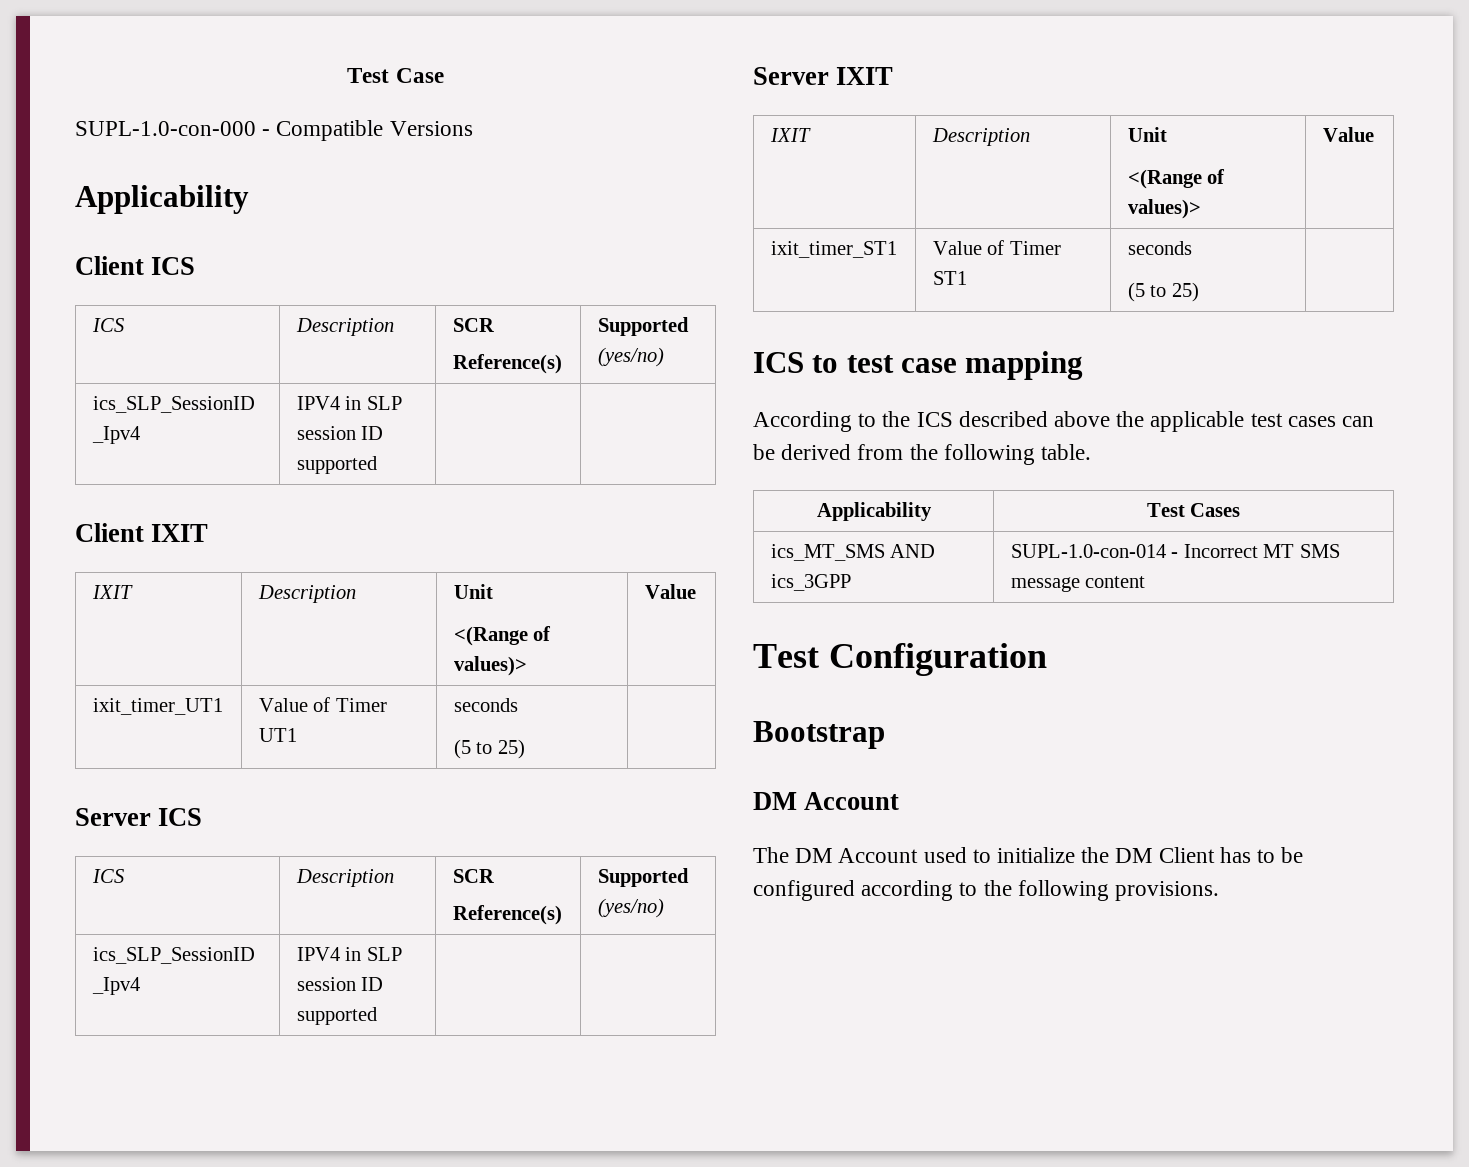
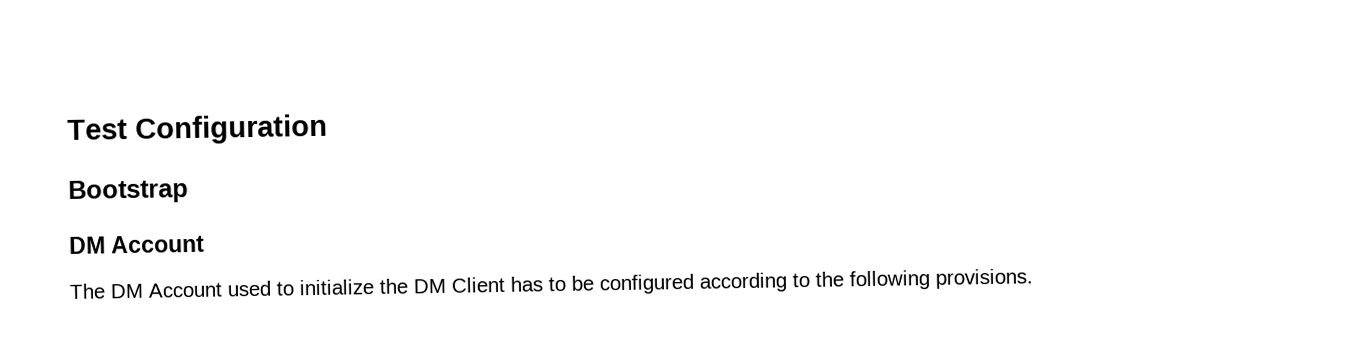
[347,68,444,83] [75,120,473,141] [75,185,249,214] [75,256,196,275] [91,318,124,332] [295,318,394,336] [452,318,494,332] [452,354,562,374] [597,317,689,336] [597,347,664,367] [92,396,255,413] [91,426,140,444] [296,396,402,410] [296,426,384,440] [296,456,377,474] [75,523,209,542] [91,585,133,599] [257,585,356,603] [453,584,493,599] [453,626,552,646] [453,656,527,676] [644,584,696,599] [92,698,223,715] [258,697,387,712] [258,728,297,742] [453,698,518,712] [453,739,525,759] [75,808,203,826] [91,869,124,883] [295,869,394,887] [452,869,494,883] [452,905,562,925] [597,868,689,887] [597,898,664,918] [92,947,255,964] [91,977,140,995] [296,947,402,961] [296,977,384,991] [296,1007,377,1025] [753,67,894,85] [769,128,811,142] [931,128,1030,146] [1127,127,1167,142] [1127,169,1226,189] [1127,199,1201,219] [1322,127,1374,142] [770,241,897,258] [932,240,1061,255] [932,271,967,285] [1127,241,1192,255] [1127,282,1199,302] [753,351,1084,380] [753,411,1375,432] [753,444,1092,465] [816,502,932,521] [1146,503,1241,517] [770,544,936,561] [770,574,851,591] [1010,544,1340,558] [1010,576,1146,592] [753,644,819,668] Test Case // SUPL-1.0-con-000 - Compatible Versions // Applicability // Client ICS // ICS | Description | SCR // Reference(s) | Supported (yes/no) // ics_SLP_SessionID _Ipv4 | IPV4 in SLP session ID supported | | // Client IXIT // IXIT | Description | Unit // <(Range of values)> | Value // ixit_timer_UT1 | Value of Timer UT1 | seconds // (5 to 25) | // Server ICS // ICS | Description | SCR // Reference(s) | Supported (yes/no) // ics_SLP_SessionID _Ipv4 | IPV4 in SLP session ID supported | | // Server IXIT // IXIT | Description | Unit // <(Range of values)> | Value // ixit_timer_ST1 | Value of Timer ST1 | seconds // (5 to 25) | // ICS to test case mapping // According to the ICS described above the applicable test cases can be derived from the following table. // Applicability | Test Cases // ics_MT_SMS AND ics_3GPP | SUPL-1.0-con-014 - Incorrect MT SMS message content // Test -> [67,119,128,140] Test

